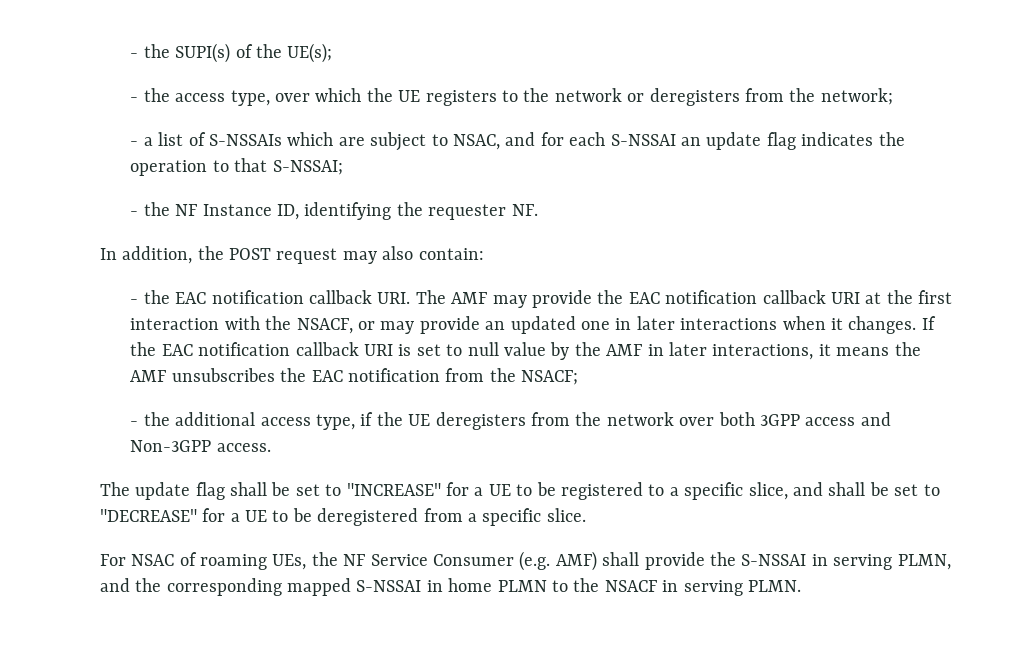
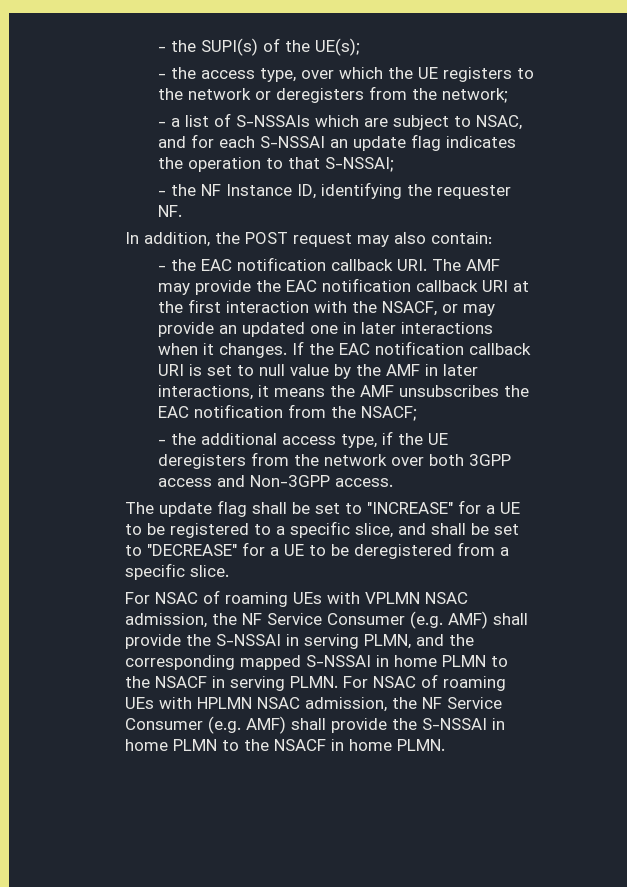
[272,554,307,570] UEs, -> [292,592,468,604] [124,613,207,628] UEs with VPLMN NSAC admission,
(801, 586) none -> [342,674,506,691] [124,697,502,712] [124,716,505,734] [124,739,445,751] For NSAC of roaming UEs with HPLMN NSAC admission, the NF Service Consumer (e.g. AMF) shall provide the S-NSSAI in home PLMN to the NSACF in home PLMN.

